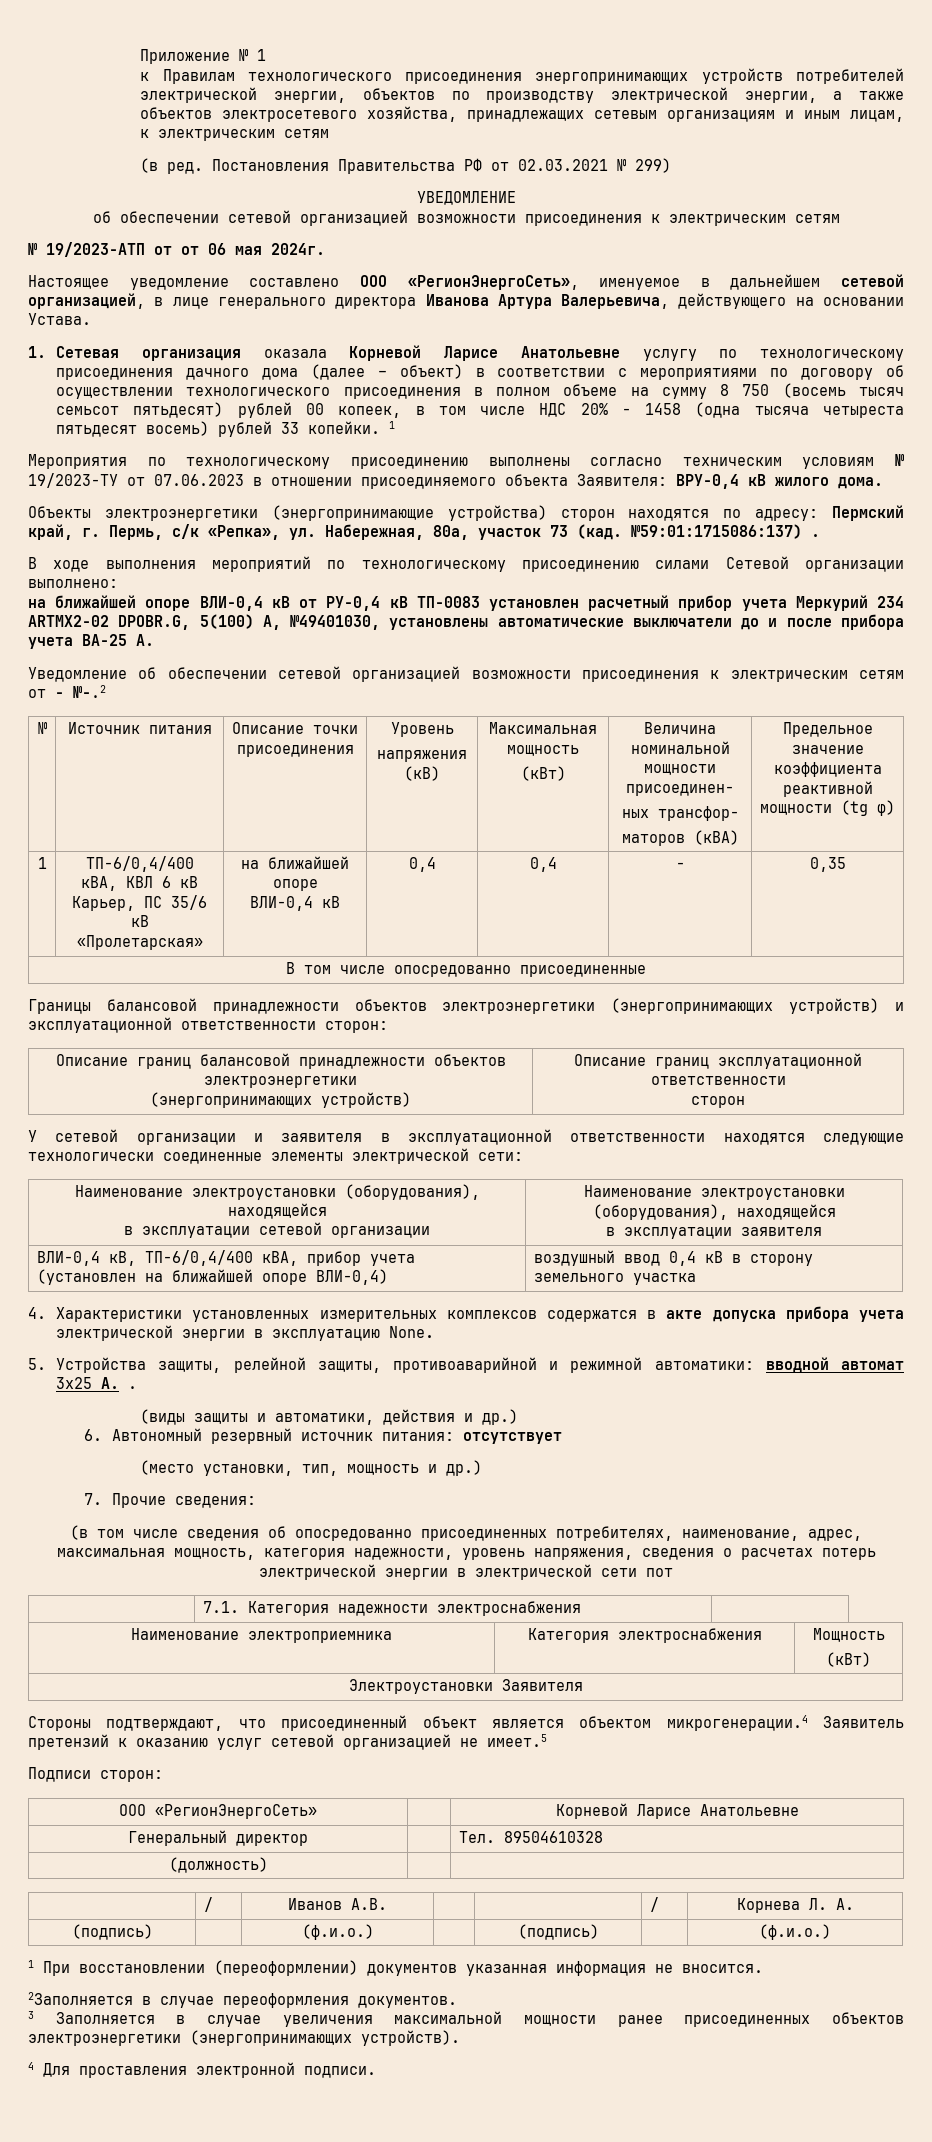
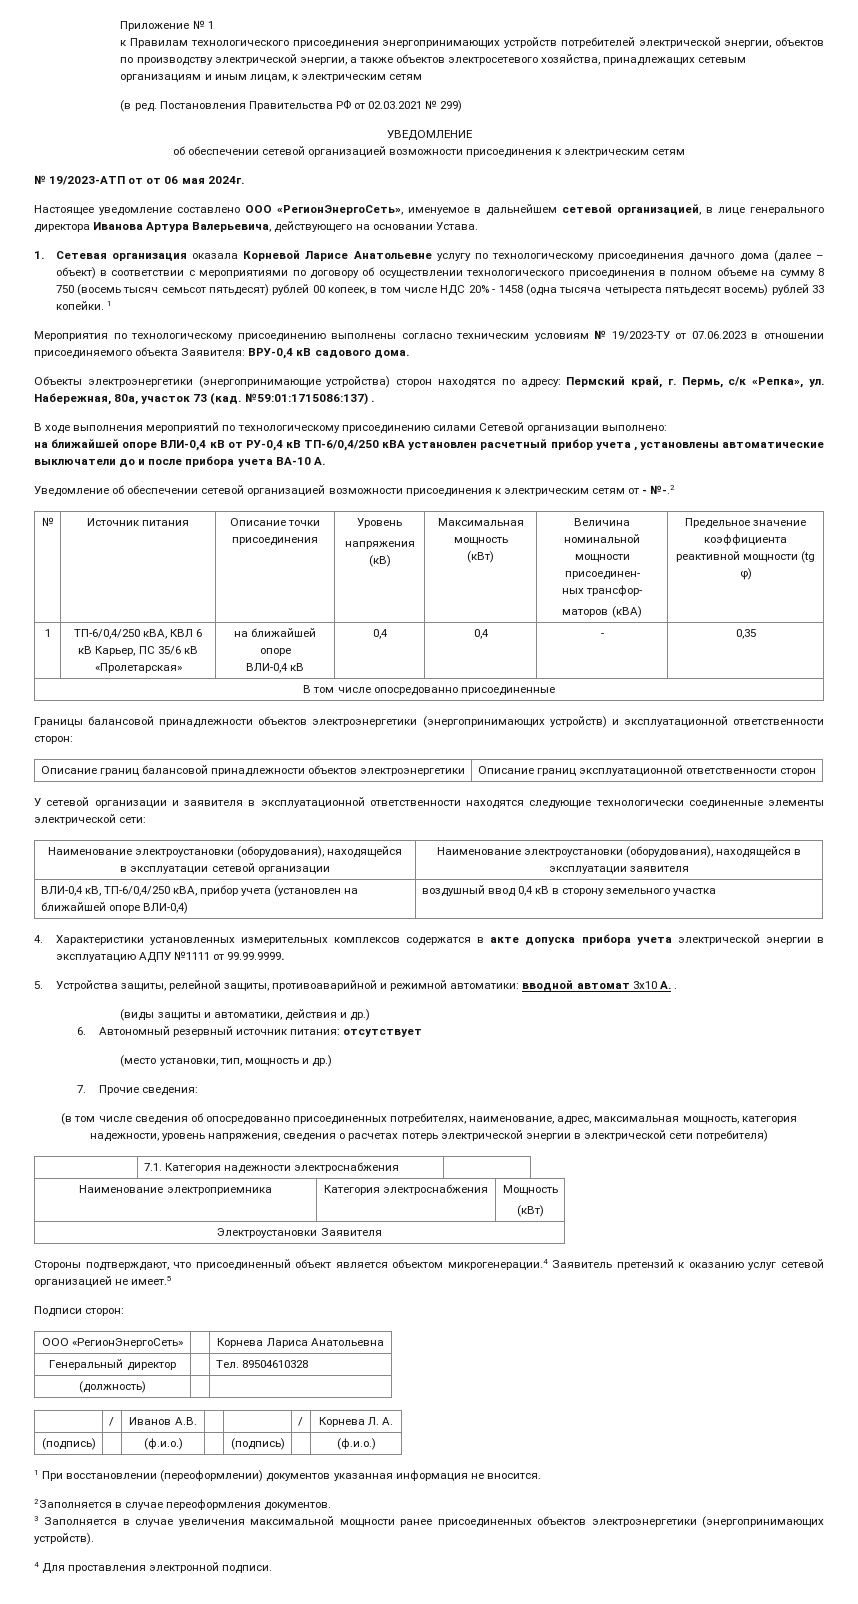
[775,477,829,486] жилого -> [314,350,371,358] садового
[416,596,480,608] ТП-0083 -> [304,440,406,451] ТП-6/0,4/250 кВА
[795,595,904,611] [28,614,381,630] Меркурий 234 ARTMX2-02 DPOBR.G, 5(100) А, №49401030, -> [633,447,637,451] ,
[82,634,127,646] ВА-25 -> [275,457,311,465] ВА-10
[85,856,194,872] ТП-6/0,4/400 -> [73,629,140,639] ТП-6/0,4/250
[150,1092,412,1108] // (энергопринимающих устройств) -> (466, 772) none
(786, 1080) // -> (778, 771) none
(836, 1212) // -> (792, 852) none
[144,1250,253,1266] ТП-6/0,4/400 -> [103,886,170,896] ТП-6/0,4/250
[389,1326,435,1338] None. -> [138,951,285,963] АДПУ №1111 от 99.99.9999.
[56,1377,93,1389] 3х25 -> [632,981,657,989] 3х10
[646,1568,673,1577] пот -> [696,1130,769,1142] потребителя)
[555,1803,799,1819] Корневой Ларисе Анатольевне -> [217,1338,384,1348] Корнева Лариса Анатольевна

